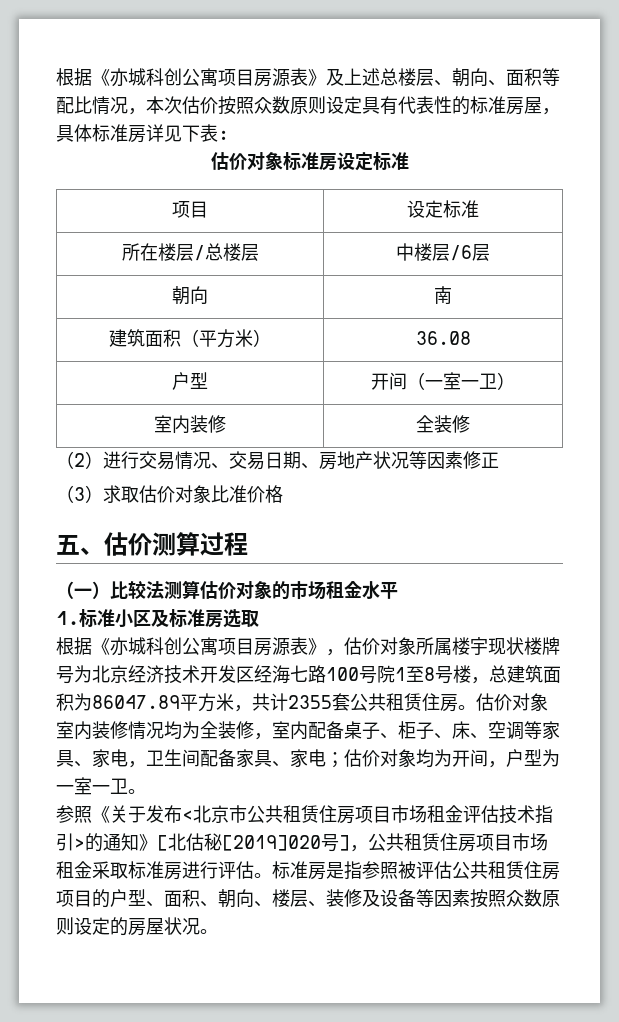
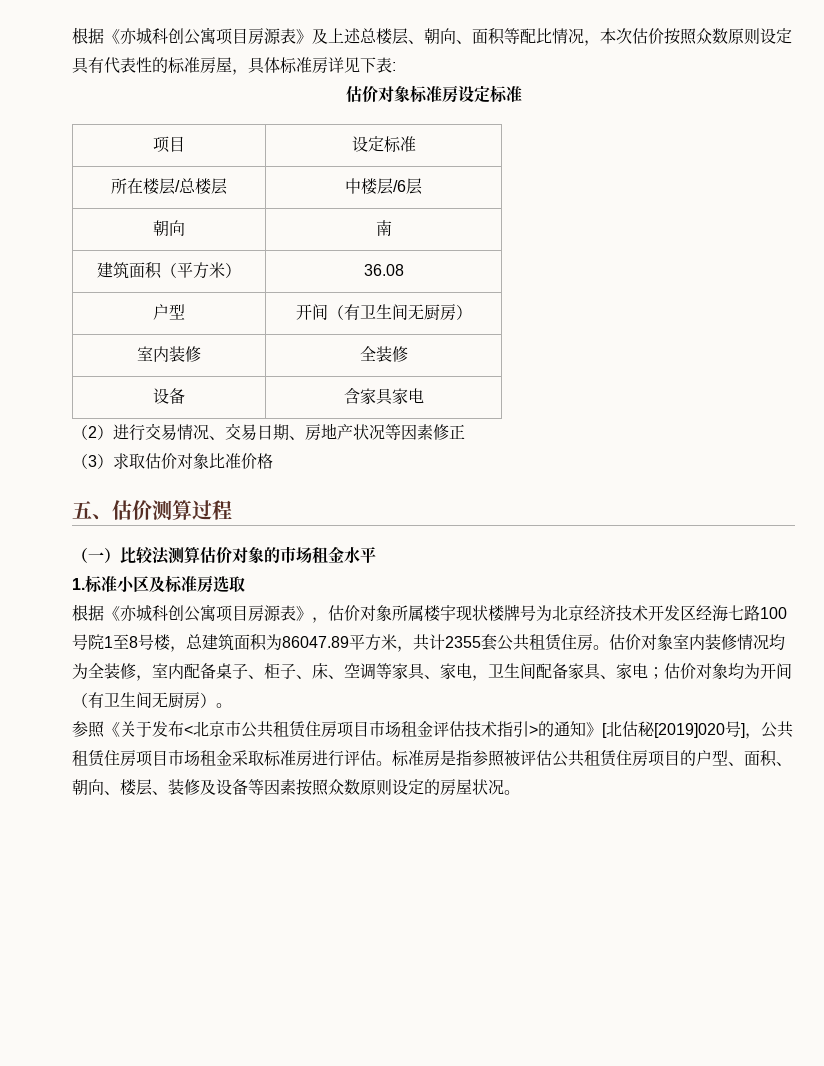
[425,372,497,390] 一室一卫 -> [343,304,456,321] 有卫生间无厨房
(470, 424) none -> [153,388,185,404] [343,388,424,405] // 设备 | 含家具家电
[488,749,560,768] [56,777,128,795] ，户型为一室一卫 -> [72,692,216,709] （有卫生间无厨房）

